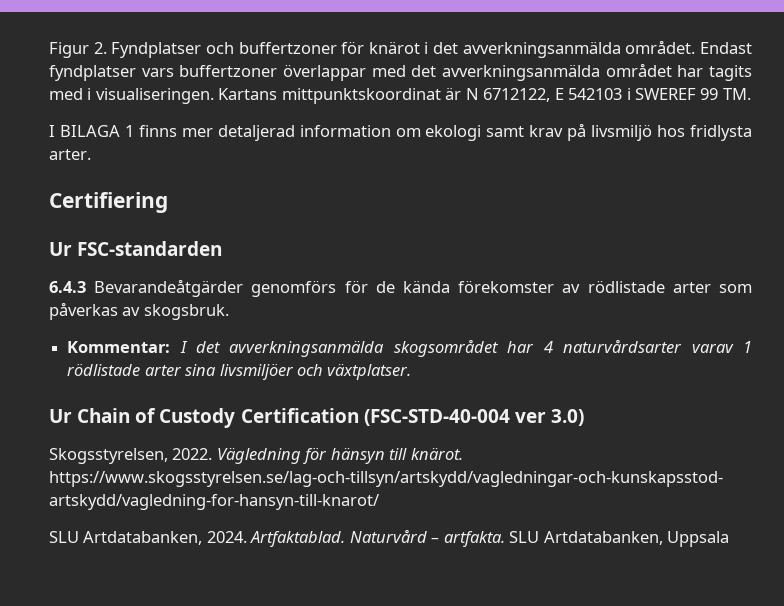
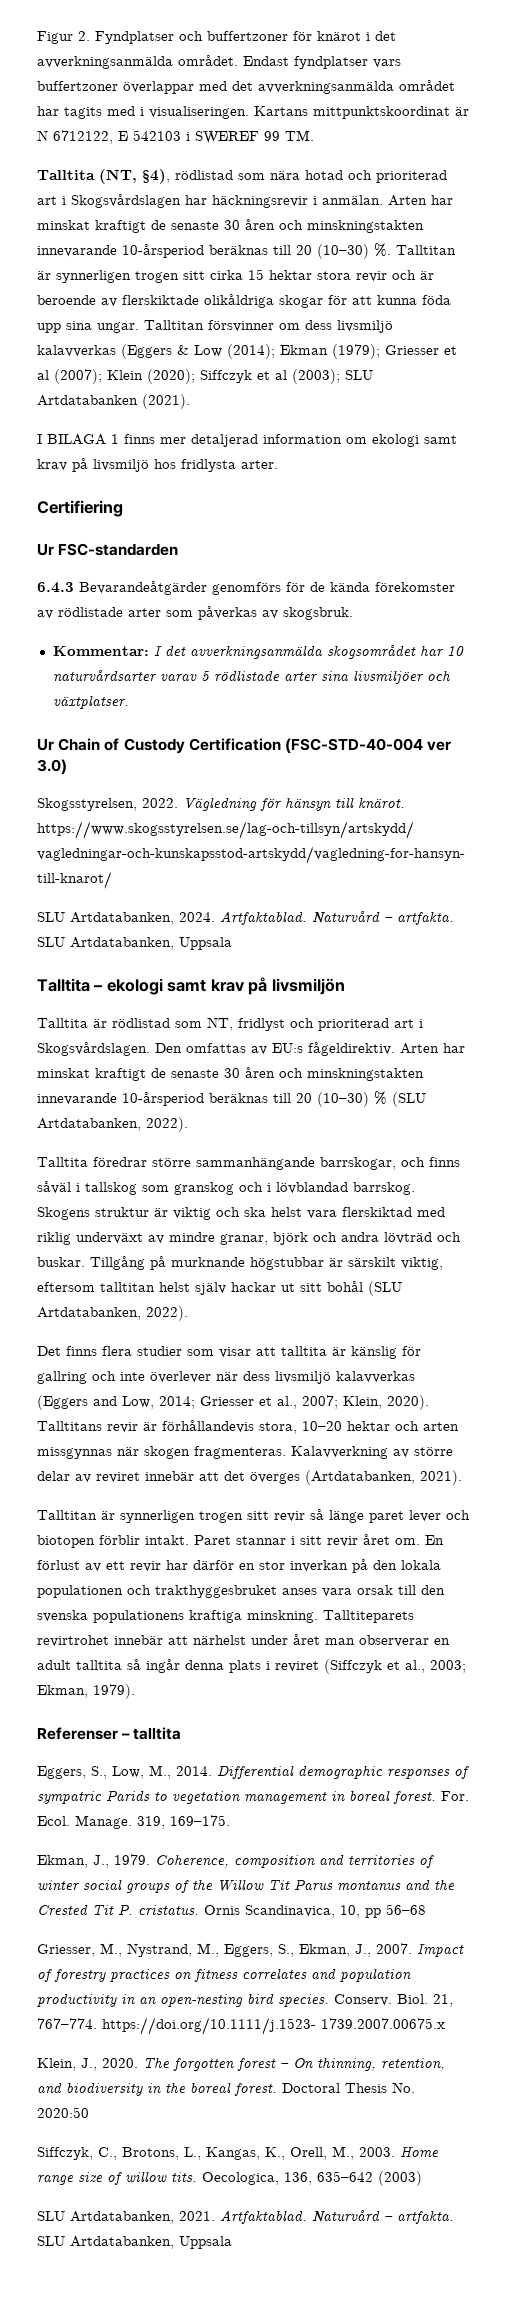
(751, 94) none -> [37,169,447,184] [37,194,453,208] [37,219,424,233] [37,243,456,259] [37,269,434,283] [37,294,451,308] [37,320,393,333] [37,344,457,359] [37,369,373,384] [37,394,190,409] // Talltita (NT, §4), rödlistad som nära hotad och prioriterad art i Skogsvårdslagen har häckningsrevir i anmälan. Arten har minskat kraftigt de senaste 30 åren och minskningstakten innevarande 10-årsperiod beräknas till 20 (10–30) %. Talltitan är synnerligen trogen sitt cirka 15 hektar stora revir och är beroende av flerskiktade olikåldriga skogar för att kunna föda upp sina ungar. Talltitan försvinner om dess livsmiljö kalavverkas (Eggers & Low (2014); Ekman (1979); Griesser et al (2007); Klein (2020); Siffczyk et al (2003); SLU Artdatabanken (2021).
[543,341,553,353] 4 -> [446,646,464,656] 10
[743,341,753,353] 1 -> [200,671,210,681] 5
(730, 539) none -> [37,977,345,995] [37,1017,423,1031] [37,1042,465,1056] [37,1067,424,1081] [37,1091,426,1107] [37,1117,188,1132] [37,1157,460,1170] [37,1181,415,1195] [37,1207,445,1220] [37,1232,461,1245] [37,1256,443,1270] [37,1281,402,1296] [37,1306,188,1321] [37,1346,421,1359] [37,1371,415,1384] [37,1395,429,1410] [37,1420,459,1434] [37,1446,453,1459] [37,1470,462,1485] [37,1509,470,1523] [37,1534,444,1548] [37,1559,441,1573] [37,1585,445,1598] [37,1610,414,1623] [37,1634,450,1647] [37,1659,466,1674] [37,1684,135,1699] [37,1727,182,1740] [37,1765,469,1779] [37,1790,469,1804] [37,1815,230,1829] [37,1854,434,1868] [37,1879,455,1893] [37,1904,426,1918] [37,1943,464,1957] [37,1968,411,1982] [37,1993,453,2007] [37,2017,445,2035] [37,2057,445,2071] [37,2082,415,2096] [37,2107,89,2118] [37,2146,439,2160] [37,2171,422,2186] [37,2210,454,2224] [37,2236,232,2249] // Talltita – ekologi samt krav på livsmiljön // Talltita är rödlistad som NT, fridlyst och prioriterad art i Skogsvårdslagen. Den omfattas av EU:s fågeldirektiv. Arten har minskat kraftigt de senaste 30 åren och minskningstakten innevarande 10-årsperiod beräknas till 20 (10–30) % (SLU Artdatabanken, 2022). // Talltita föredrar större sammanhängande barrskogar, och finns såväl i tallskog som granskog och i lövblandad barrskog. Skogens struktur är viktig och ska helst vara flerskiktad med riklig underväxt av mindre granar, björk och andra lövträd och buskar. Tillgång på murknande högstubbar är särskilt viktig, eftersom talltitan helst själv hackar ut sitt bohål (SLU Artdatabanken, 2022). // Det finns flera studier som visar att talltita är känslig för gallring och inte överlever när dess livsmiljö kalavverkas (Eggers and Low, 2014; Griesser et al., 2007; Klein, 2020). Talltitans revir är förhållandevis stora, 10–20 hektar och arten missgynnas när skogen fragmenteras. Kalavverkning av större delar av reviret innebär att det överges (Artdatabanken, 2021). // Talltitan är synnerligen trogen sitt revir så länge paret lever och biotopen förblir intakt. Paret stannar i sitt revir året om. En förlust av ett revir har därför en stor inverkan på den lokala populationen och trakthyggesbruket anses vara orsak till den svenska populationens kraftiga minskning. Talltiteparets revirtrohet innebär att närhelst under året man observerar en adult talltita så ingår denna plats i reviret (Siffczyk et al., 2003; Ekman, 1979). // Referenser – talltita // Eggers, S., Low, M., 2014. Differential demographic responses of sympatric Parids to vegetation management in boreal forest. For. Ecol. Manage. 319, 169–175. // Ekman, J., 1979. Coherence, composition and territories of winter social groups of the Willow Tit Parus montanus and the Crested Tit P. cristatus. Ornis Scandinavica, 10, pp 56–68 // Griesser, M., Nystrand, M., Eggers, S., Ekman, J., 2007. Impact of forestry practices on fitness correlates and population productivity in an open-nesting bird species. Conserv. Biol. 21, 767–774. https://doi.org/10.1111/j.1523- 1739.2007.00675.x // Klein, J., 2020. The forgotten forest – On thinning, retention, and biodiversity in the boreal forest. Doctoral Thesis No. 2020:50 // Siffczyk, C., Brotons, L., Kangas, K., Orell, M., 2003. Home range size of willow tits. Oecologica, 136, 635–642 (2003) // SLU Artdatabanken, 2021. Artfaktablad. Naturvård – artfakta. SLU Artdatabanken, Uppsala

